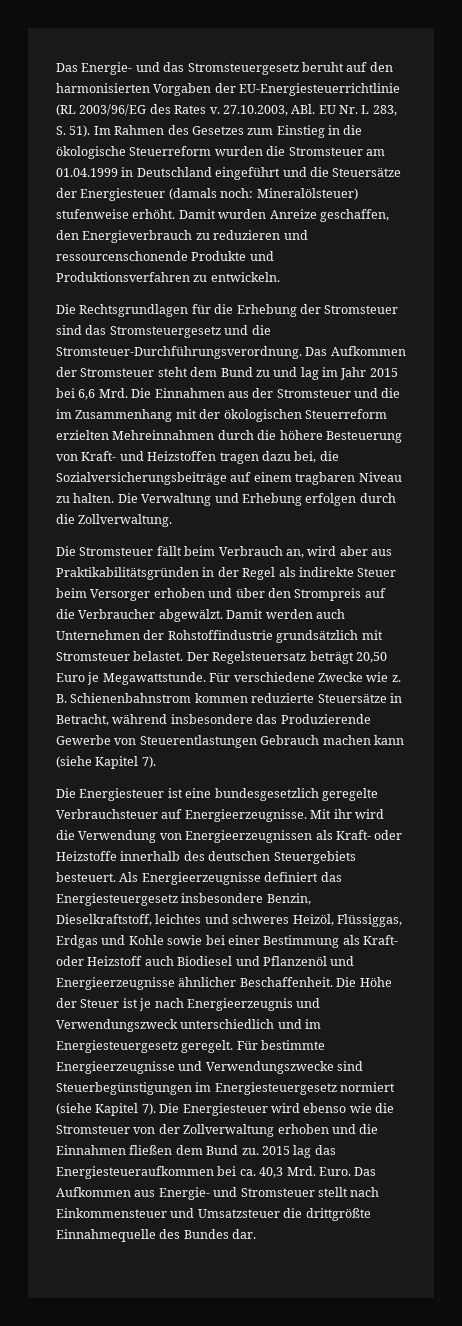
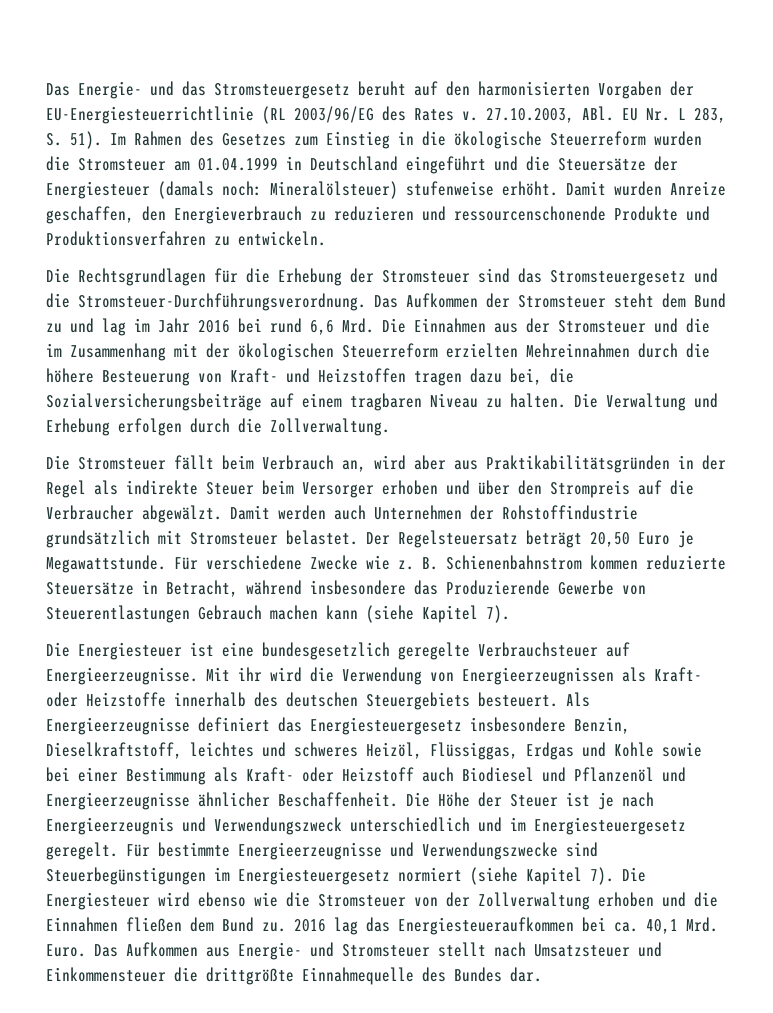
[369,368,398,377] [56,388,75,398] 2015 bei -> [198,318,302,333] 2016 bei rund
[261,1146,290,1155] 2015 -> [294,919,326,932] 2016
[259,1167,284,1178] 40,3 -> [646,919,678,934] 40,1
[56,1208,280,1218] Einkommensteuer und Umsatzsteuer -> [534,942,662,957] [46,967,166,982] Umsatzsteuer und Einkommensteuer

